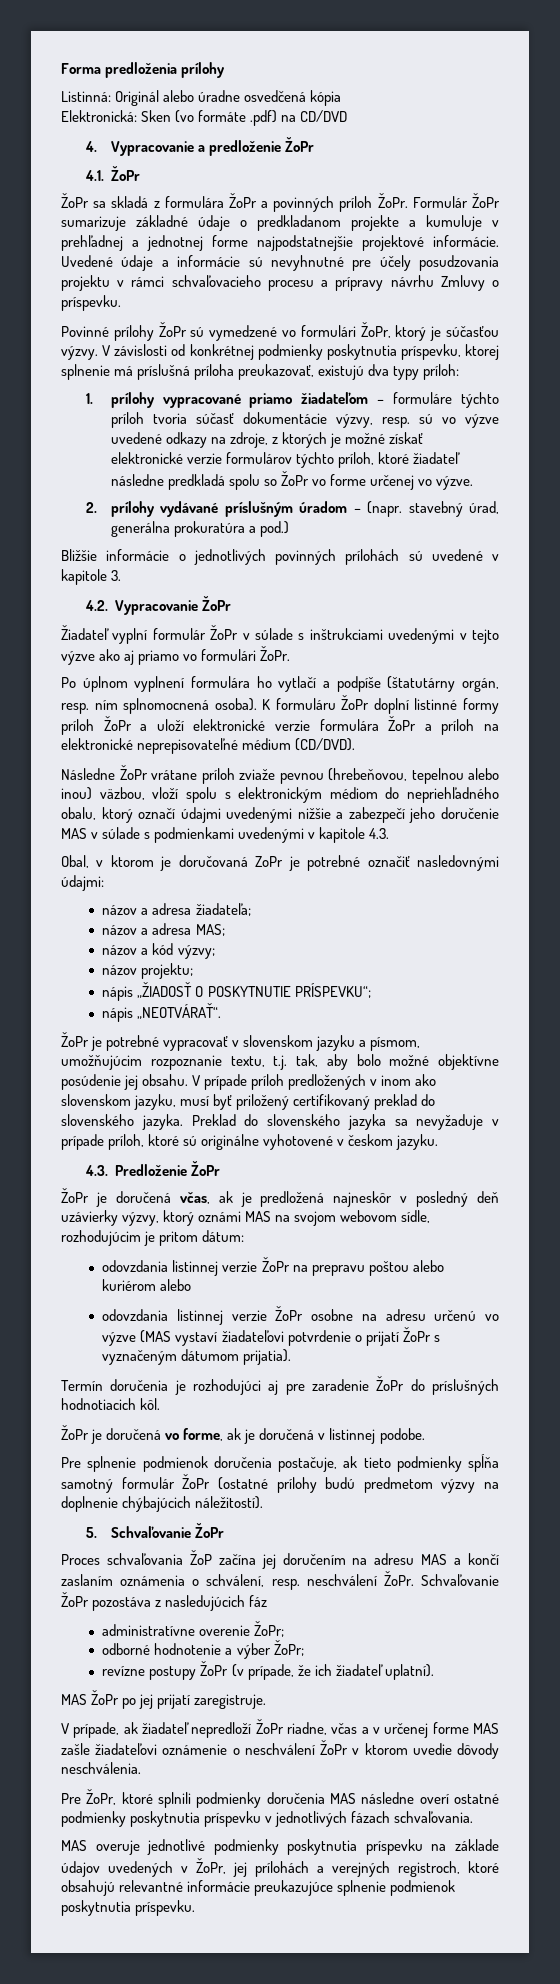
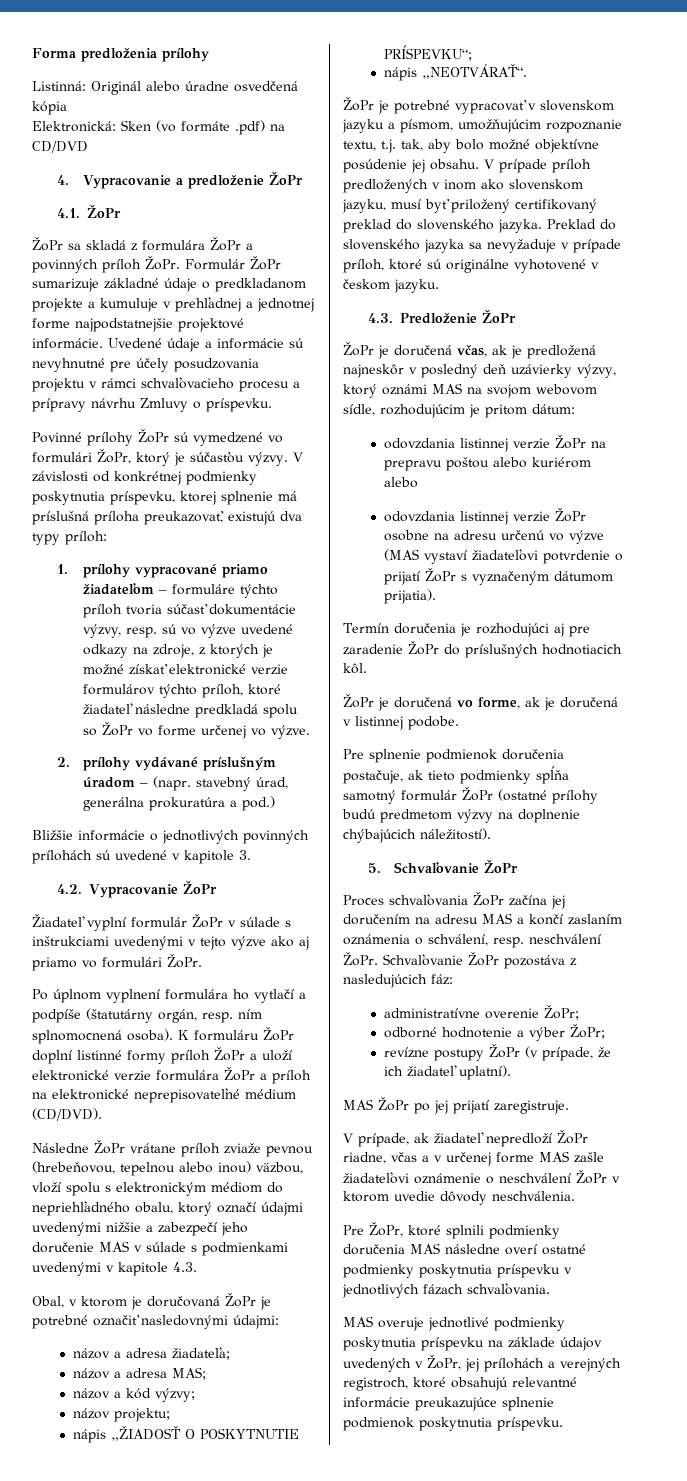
[255,856,284,867] ZoPr -> [225,1292,256,1307] ŽoPr
[189,1550,212,1565] ŽoP -> [473,891,504,906] ŽoPr
[249,1595,268,1607] fáz -> [431,974,453,985] fáz:

